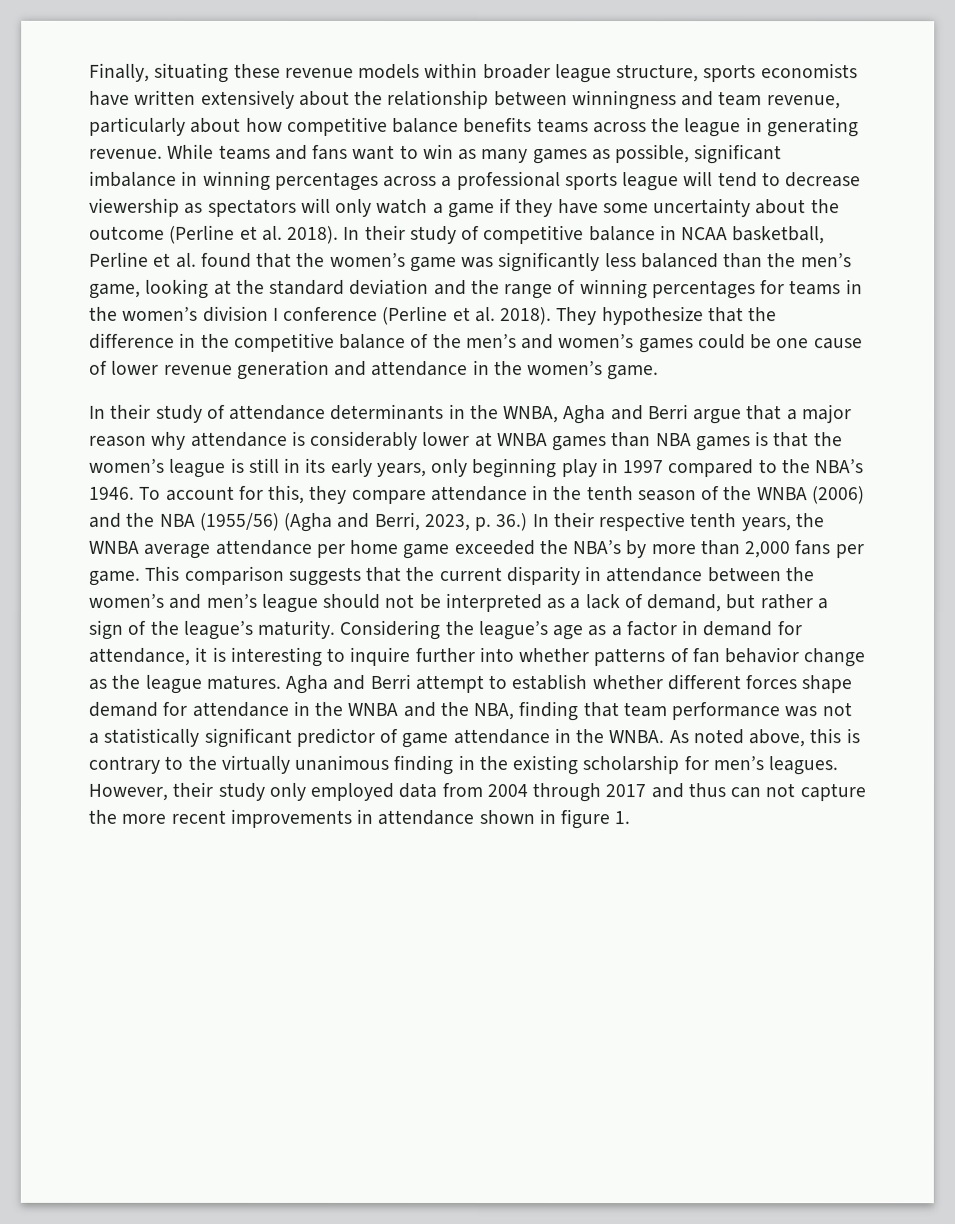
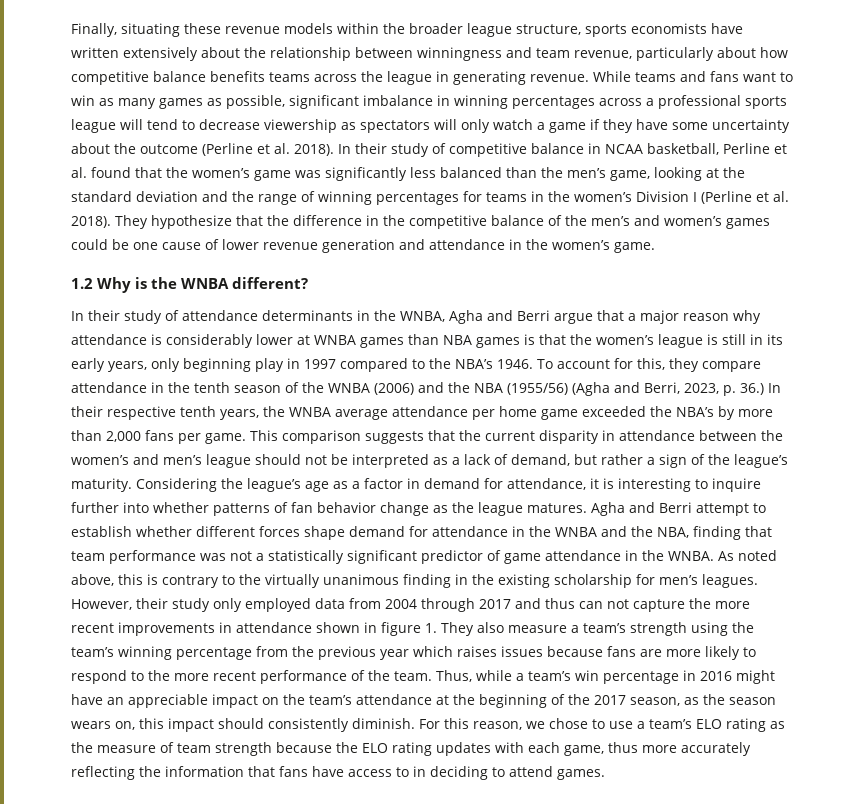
(479, 70) none -> [383,23,405,34] the
[202,305,379,322] division I conference -> [636,191,697,202] Division I
(660, 373) none -> [71,277,309,293] // 1.2 Why is the WNBA different?
(631, 818) none -> [441,622,754,636] [71,646,756,660] [71,670,775,684] [71,694,776,708] [71,718,785,732] [71,742,751,756] [71,766,605,780] They also measure a team’s strength using the team’s winning percentage from the previous year which raises issues because fans are more likely to respond to the more recent performance of the team. Thus, while a team’s win percentage in 2016 might have an appreciable impact on the team’s attendance at the beginning of the 2017 season, as the season wears on, this impact should consistently diminish. For this reason, we chose to use a team’s ELO rating as the measure of team strength because the ELO rating updates with each game, thus more accurately reflecting the information that fans have access to in deciding to attend games.

